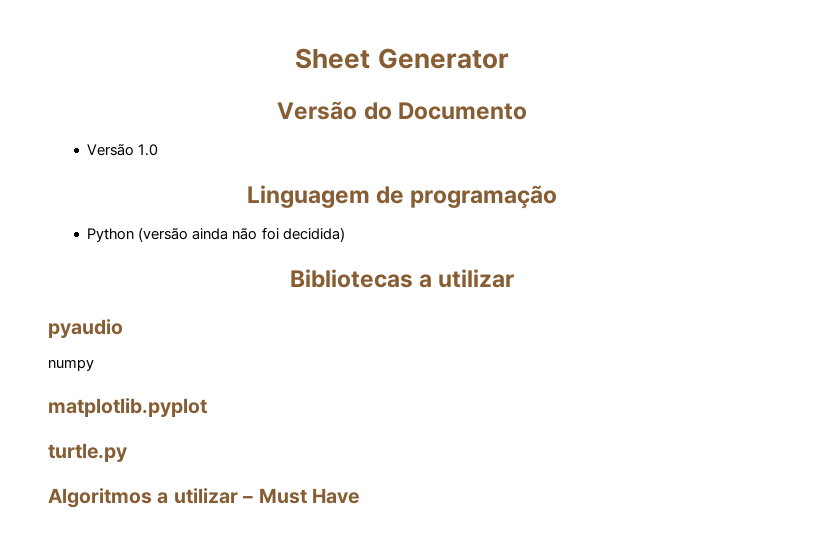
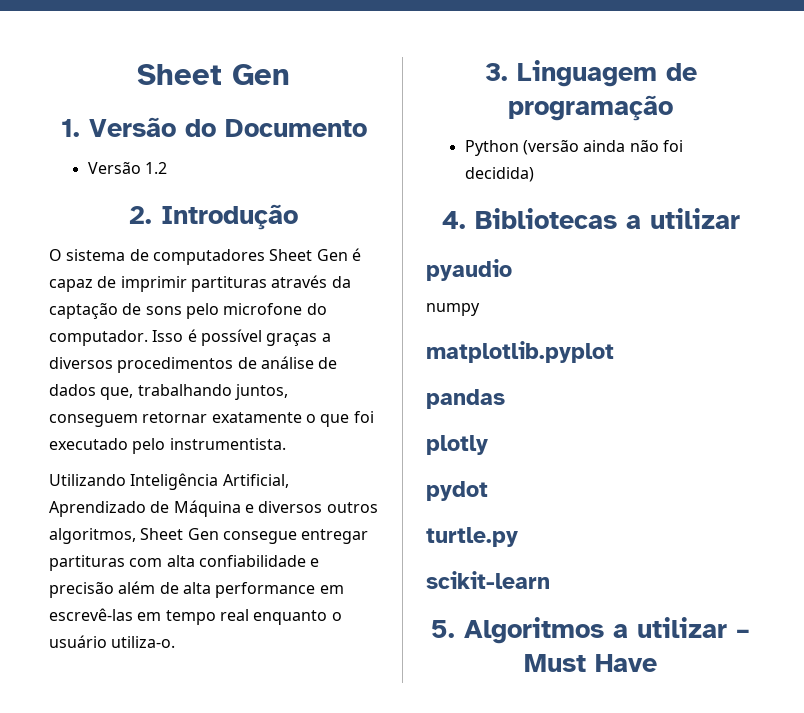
[295,48,509,69] Sheet Generator // -> [137,64,290,85] [60,119,80,137] Sheet Gen // 1.
[138,144,159,156] 1.0 // -> [144,162,167,174] [129,204,298,230] [49,248,361,265] [49,275,351,292] [49,302,327,319] [49,329,331,346] [49,356,338,373] [49,384,288,400] [49,411,374,427] [49,438,286,454] [49,473,289,490] [49,500,378,517] [49,528,369,544] [49,555,320,571] [49,581,344,598] [49,608,342,625] [49,635,176,648] [484,63,508,81] 1.2 // 2. Introdução // O sistema de computadores Sheet Gen é capaz de imprimir partituras através da captação de sons pelo microfone do computador. Isso é possível graças a diversos procedimentos de análise de dados que, trabalhando juntos, conseguem retornar exatamente o que foi executado pelo instrumentista. // Utilizando Inteligência Artificial, Aprendizado de Máquina e diversos outros algoritmos, Sheet Gen consegue entregar partituras com alta confiabilidade e precisão além de alta performance em escrevê-las em tempo real enquanto o usuário utiliza-o. // 3.
(345, 234) none -> [441,211,466,229] 4.
(207, 407) none -> [426,389,505,409] [426,435,488,455] [426,481,488,501] // pandas // plotly // pydot
(127, 452) none -> [426,571,550,589] [431,620,455,638] scikit-learn // 5.

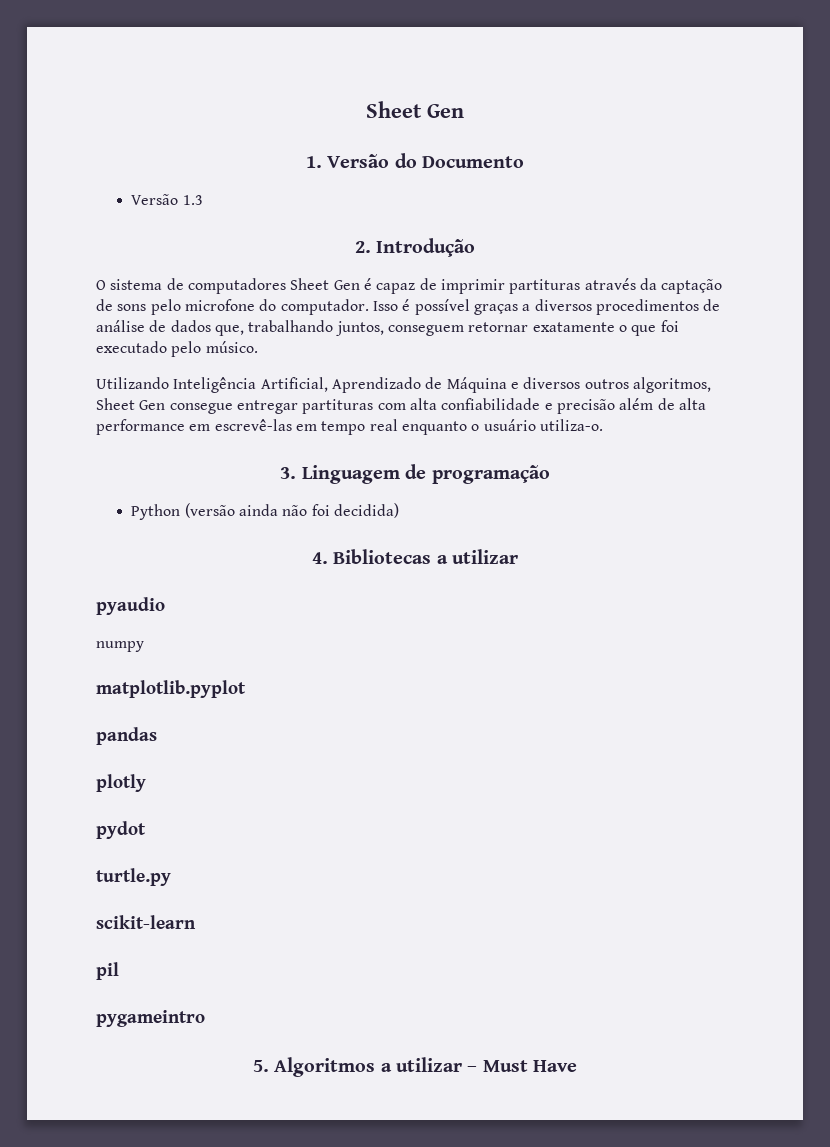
[144,162,167,174] 1.2 -> [182,195,203,205] 1.3
[169,438,286,450] instrumentista. -> [205,341,258,353] músico.
(550, 580) none -> [96,962,119,980] [96,1010,205,1027] // pil // pygameintro

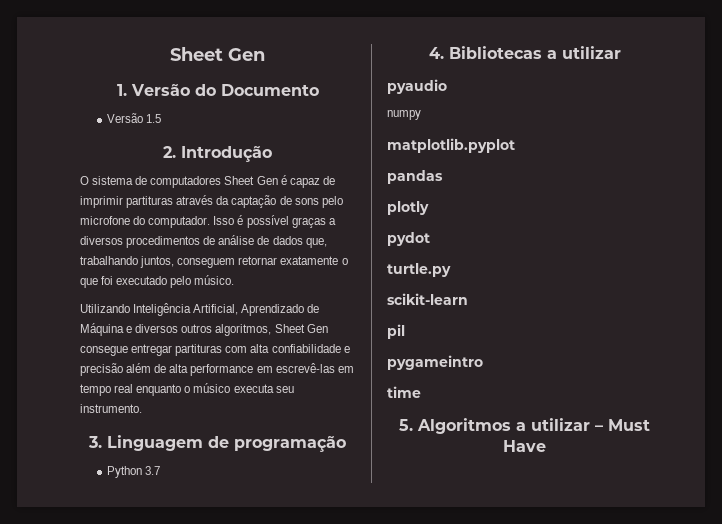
[182,195,203,205] 1.3 -> [146,114,162,123] 1.5
[483,419,603,431] usuário utiliza-o. -> [193,383,294,393] [80,404,142,413] músico executa seu instrumento.
[184,503,400,518] (versão ainda não foi decidida) -> [145,466,161,475] 3.7
(205, 1018) none -> [387,386,421,398] // time

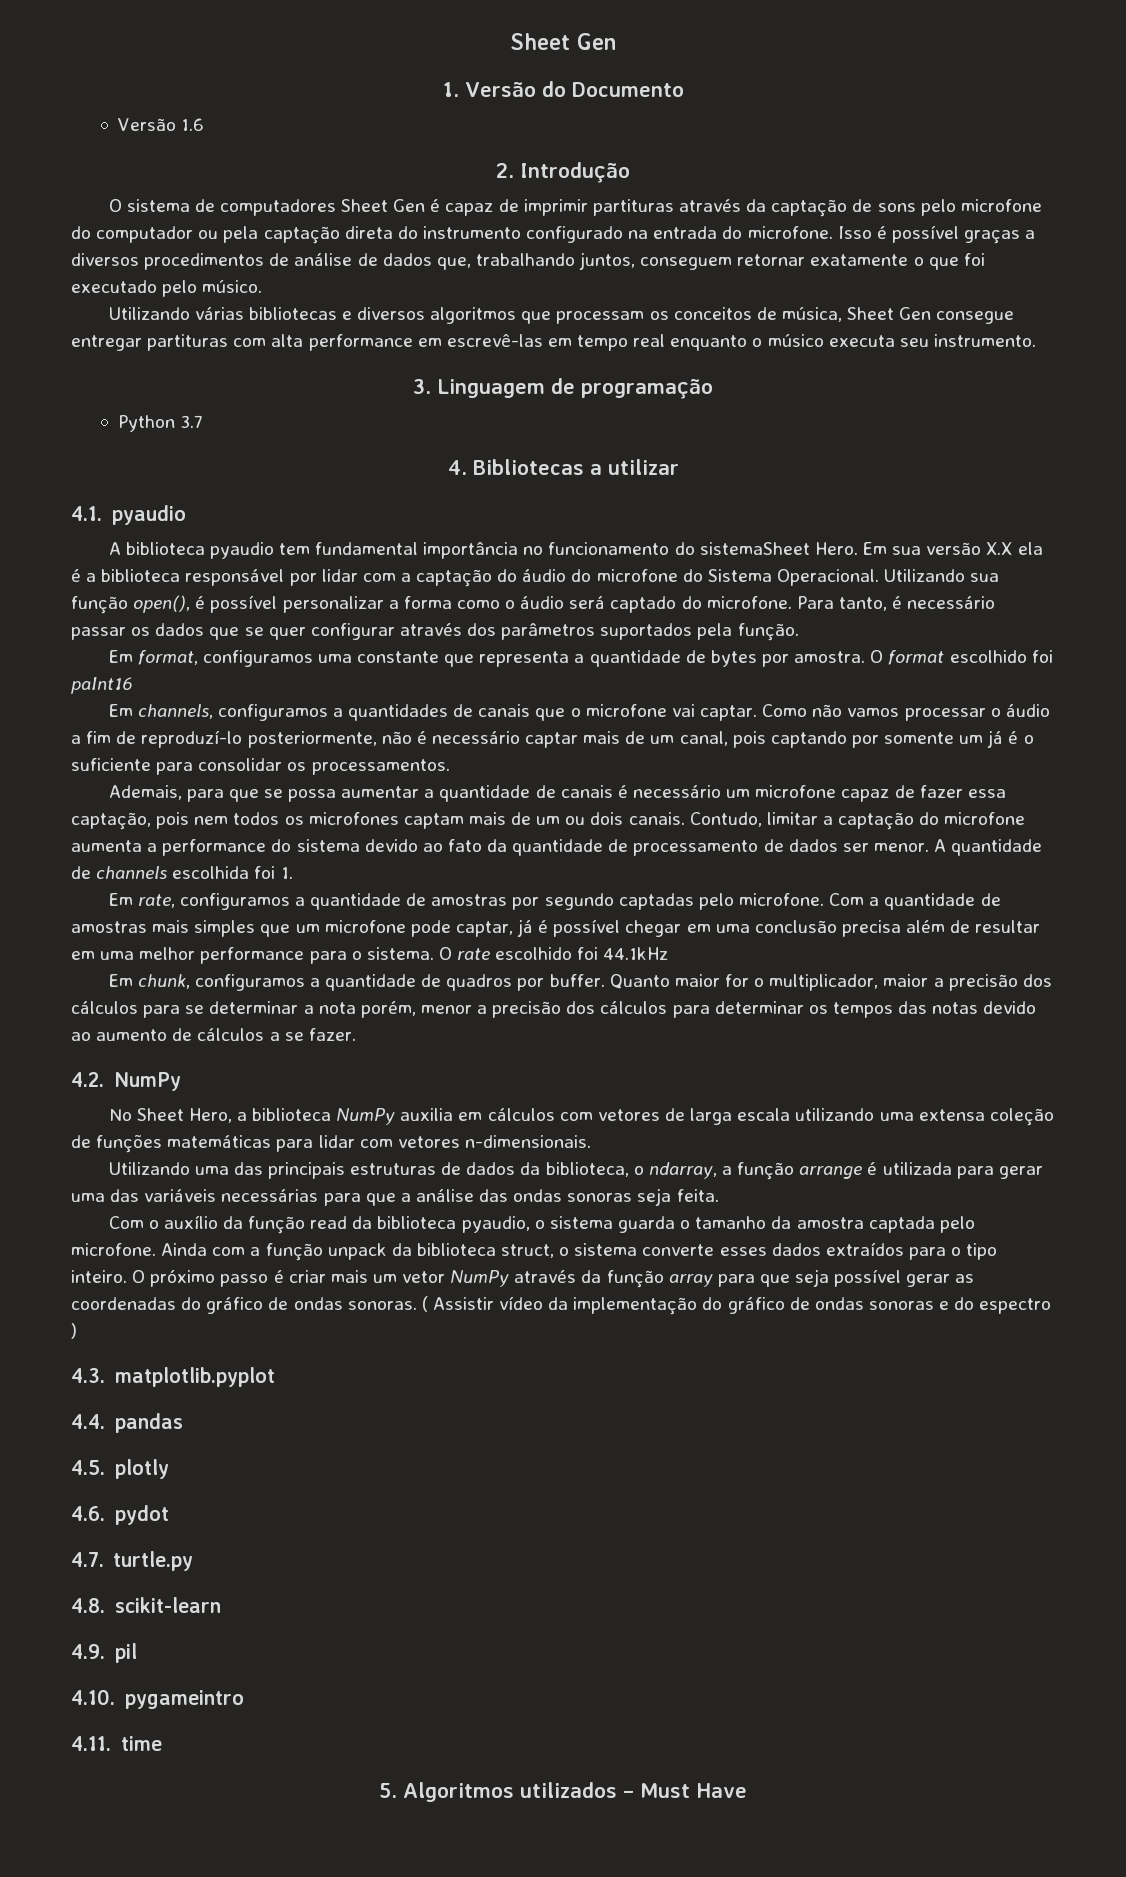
[146,114,162,123] 1.5 -> [181,118,205,131] 1.6
[148,216,211,228] computador. -> [96,226,833,244] computador ou pela captação direta do instrumento configurado na entrada do microfone.
[133,303,320,316] [80,323,272,336] Inteligência Artificial, Aprendizado de Máquina e diversos outros algoritmos, -> [194,307,842,324] várias bibliotecas e diversos algoritmos que processam os conceitos de música,
[271,344,350,353] [80,363,189,376] confiabilidade e precisão além de alta -> (304, 340) none
(621, 52) none -> [71,506,102,521] 4.1.
[387,110,421,120] numpy // -> [108,542,1043,559] [71,569,1000,587] [71,595,996,614] [71,623,799,641] [108,650,1053,667] [71,677,132,694] [108,704,1050,721] [71,730,1034,748] [71,758,450,775] [108,785,1006,802] [71,812,1026,830] [71,839,1043,856] [71,866,293,879] [108,893,1001,910] [71,919,1041,937] [71,947,669,964] [108,974,1052,991] [71,1001,1037,1018] [71,1028,356,1041] [71,1072,181,1091] [108,1108,1054,1126] [71,1134,591,1153] [108,1162,1043,1180] [71,1188,719,1206] [108,1215,975,1234] [71,1242,998,1261] [71,1269,975,1288] [71,1296,1052,1315] [71,1323,77,1339] [71,1368,105,1383] A biblioteca pyaudio tem fundamental importância no funcionamento do sistemaSheet Hero. Em sua versão X.X ela é a biblioteca responsável por lidar com a captação do áudio do microfone do Sistema Operacional. Utilizando sua função open(), é possível personalizar a forma como o áudio será captado do microfone. Para tanto, é necessário passar os dados que se quer configurar através dos parâmetros suportados pela função. // Em format, configuramos uma constante que representa a quantidade de bytes por amostra. O format escolhido foi paInt16 // Em channels, configuramos a quantidades de canais que o microfone vai captar. Como não vamos processar o áudio a fim de reproduzí-lo posteriormente, não é necessário captar mais de um canal, pois captando por somente um já é o suficiente para consolidar os processamentos. // Ademais, para que se possa aumentar a quantidade de canais é necessário um microfone capaz de fazer essa captação, pois nem todos os microfones captam mais de um ou dois canais. Contudo, limitar a captação do microfone aumenta a performance do sistema devido ao fato da quantidade de processamento de dados ser menor. A quantidade de channels escolhida foi 1. // Em rate, configuramos a quantidade de amostras por segundo captadas pelo microfone. Com a quantidade de amostras mais simples que um microfone pode captar, já é possível chegar em uma conclusão precisa além de resultar em uma melhor performance para o sistema. O rate escolhido foi 44.1kHz // Em chunk, configuramos a quantidade de quadros por buffer. Quanto maior for o multiplicador, maior a precisão dos cálculos para se determinar a nota porém, menor a precisão dos cálculos para determinar os tempos das notas devido ao aumento de cálculos a se fazer. // 4.2. NumPy // No Sheet Hero, a biblioteca NumPy auxilia em cálculos com vetores de larga escala utilizando uma extensa coleção de funções matemáticas para lidar com vetores n-dimensionais. // Utilizando uma das principais estruturas de dados da biblioteca, o ndarray, a função arrange é utilizada para gerar uma das variáveis necessárias para que a análise das ondas sonoras seja feita. // Com o auxílio da função read da biblioteca pyaudio, o sistema guarda o tamanho da amostra captada pelo microfone. Ainda com a função unpack da biblioteca struct, o sistema converte esses dados extraídos para o tipo inteiro. O próximo passo é criar mais um vetor NumPy através da função array para que seja possível gerar as coordenadas do gráfico de ondas sonoras. ( Assistir vídeo da implementação do gráfico de ondas sonoras e do espectro ) // 4.3.
(515, 145) none -> [71,1414,105,1429] 4.4.
(443, 177) none -> [71,1460,105,1475] 4.5.
(429, 208) none -> [71,1506,105,1521] 4.6.
(430, 239) none -> [71,1552,104,1567] 4.7.
(451, 270) none -> [71,1598,105,1613] 4.8.
(468, 299) none -> [71,1644,105,1659] 4.9.
(405, 331) none -> [71,1689,115,1705] 4.10.
(483, 362) none -> [71,1736,111,1751] 4.11.
[516,418,590,431] a utilizar -> [520,1782,617,1798] utilizados

